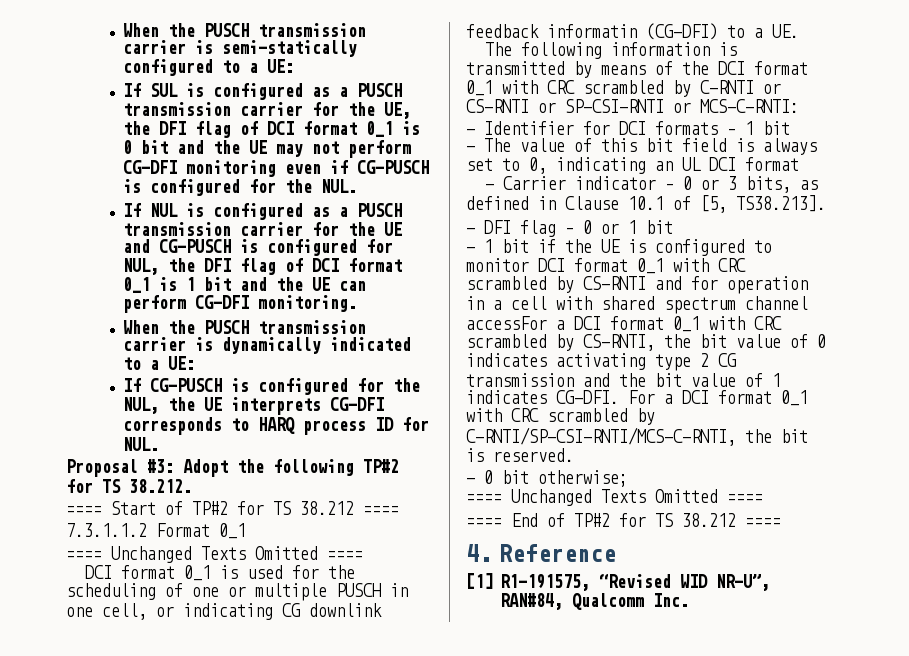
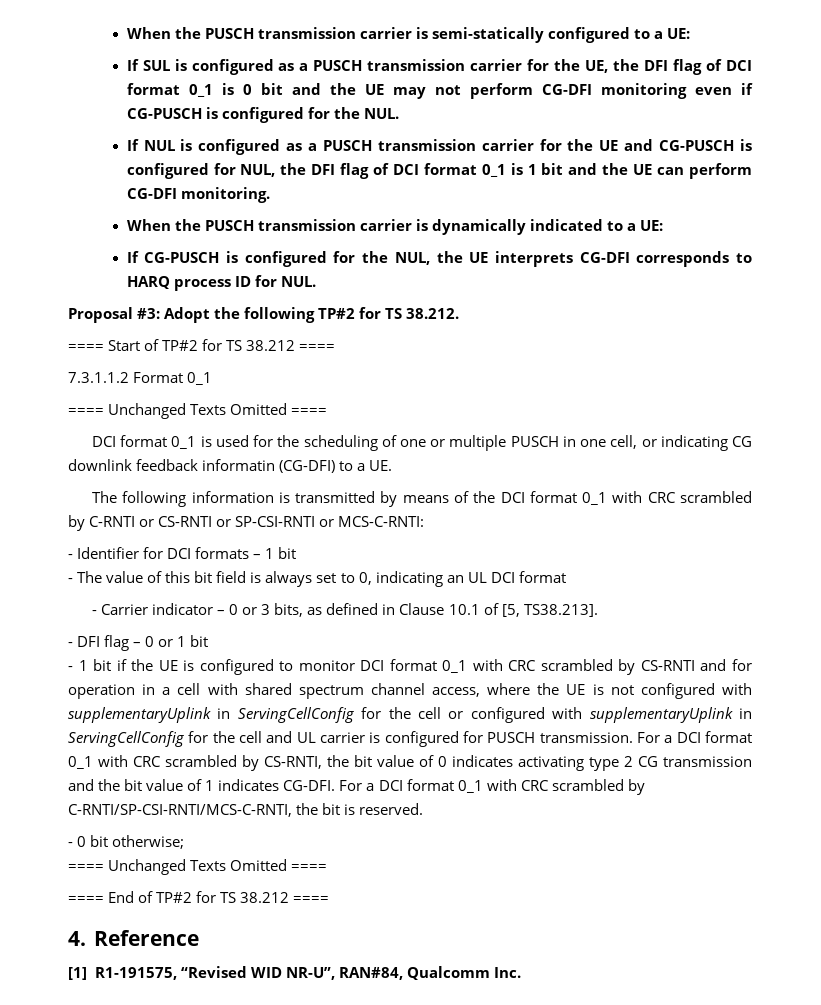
[466,316,547,330] accessFor -> [432,683,752,699] [68,707,752,723] [68,731,660,747] access, where the UE is not configured with supplementaryUplink in ServingCellConfig for the cell or configured with supplementaryUplink in ServingCellConfig for the cell and UL carrier is configured for PUSCH transmission. For

